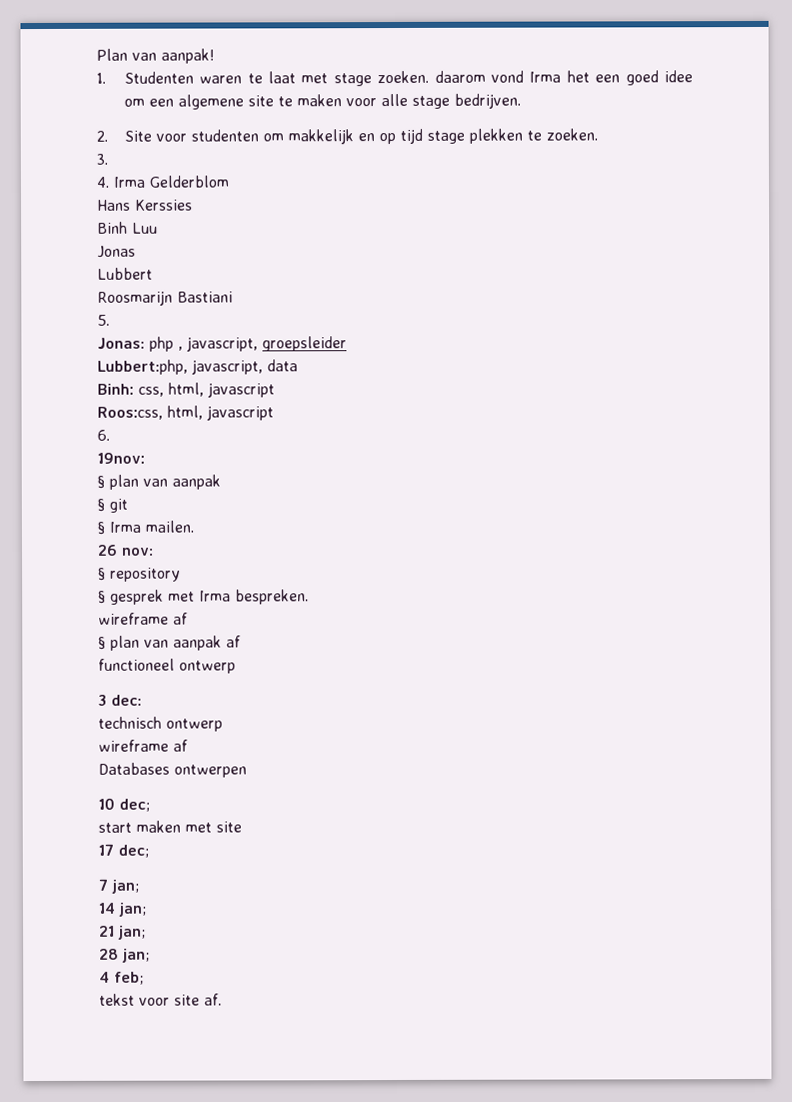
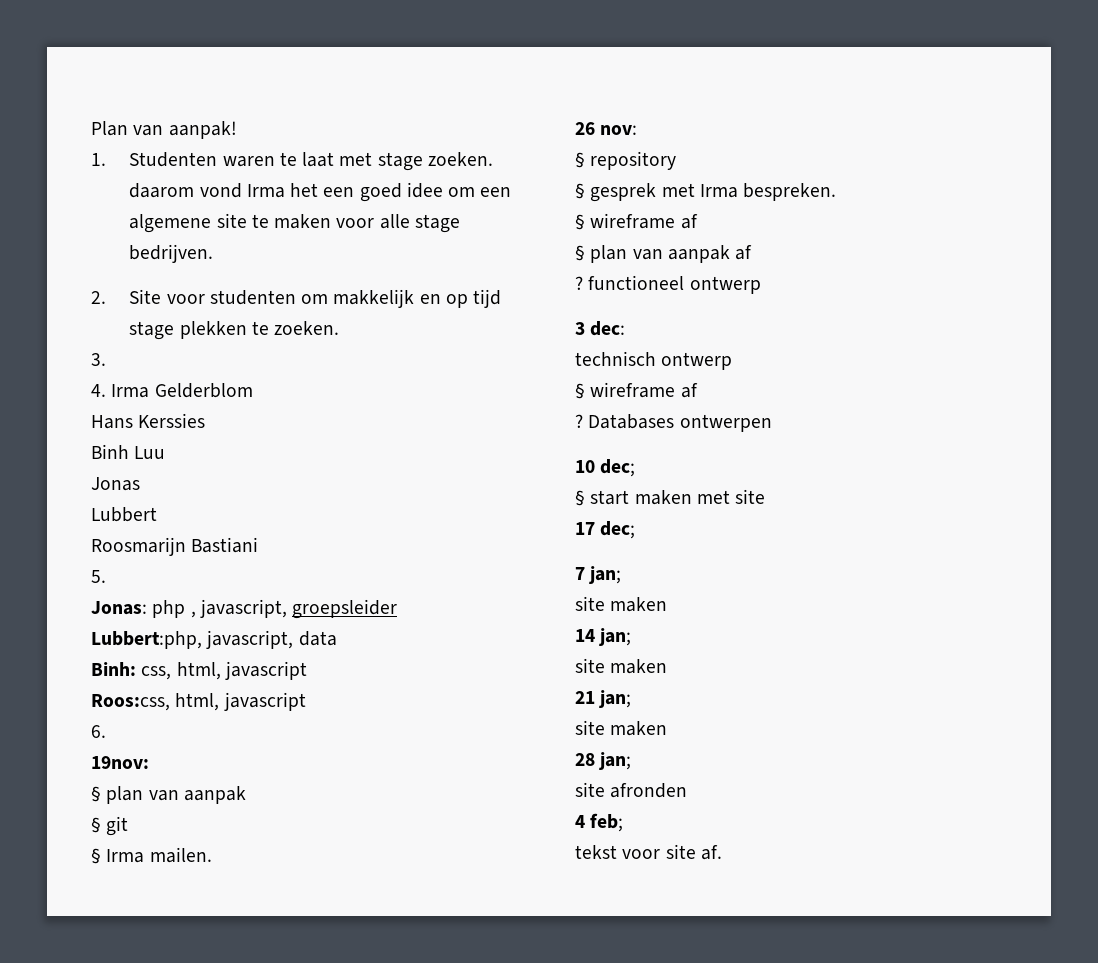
(309, 597) none -> [575,214,585,230] §
(241, 641) none -> [575,276,583,290] ?
[98,739,188,752] wireframe af // -> [575,382,698,399] [575,414,583,428] § wireframe af // ?
(150, 805) none -> [575,490,585,506] §
(139, 886) none -> [575,596,668,612] // site maken
(147, 909) none -> [575,658,668,674] // site maken
(146, 932) none -> [575,720,668,736] // site maken
(150, 955) none -> [575,782,688,798] // site afronden

